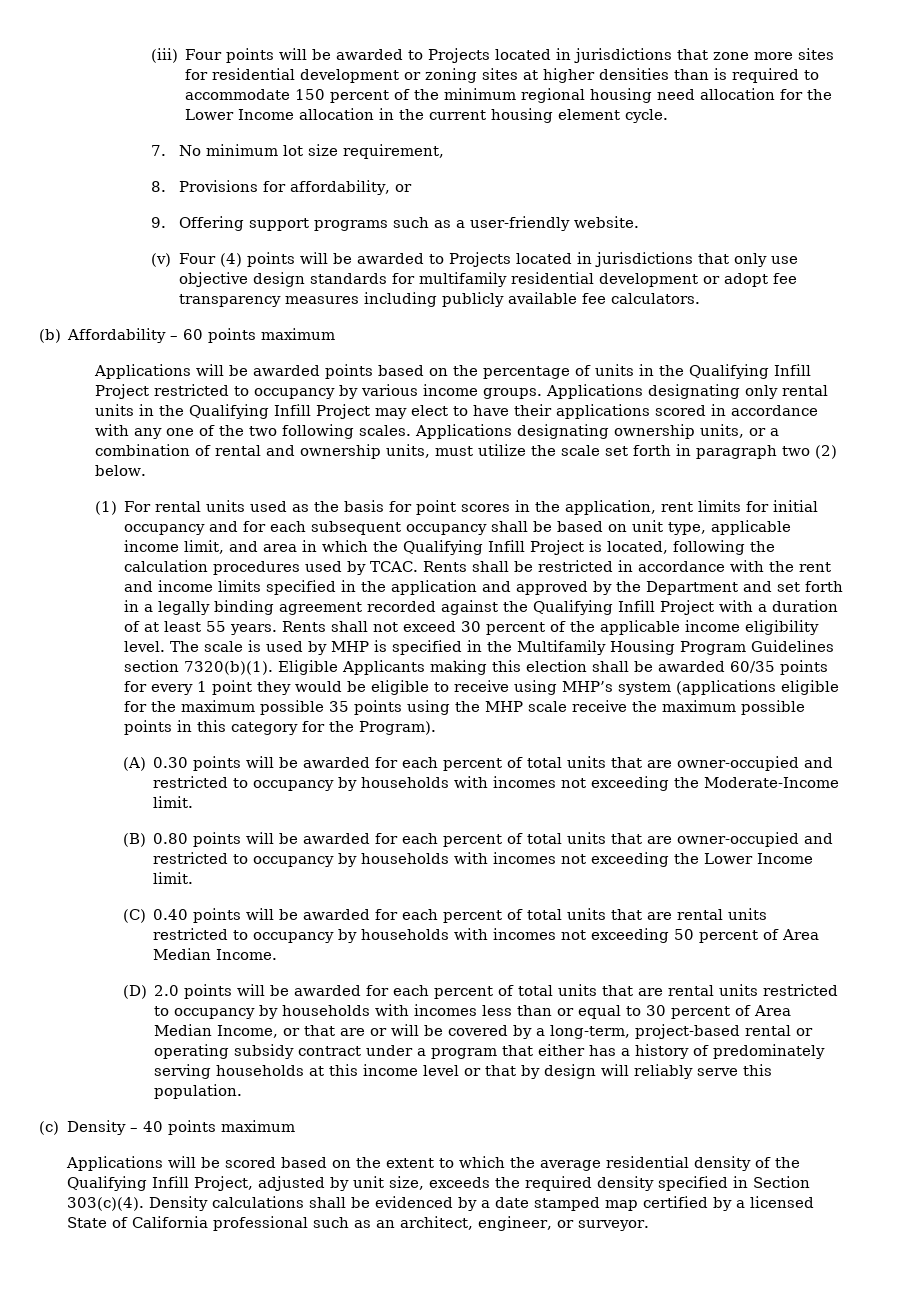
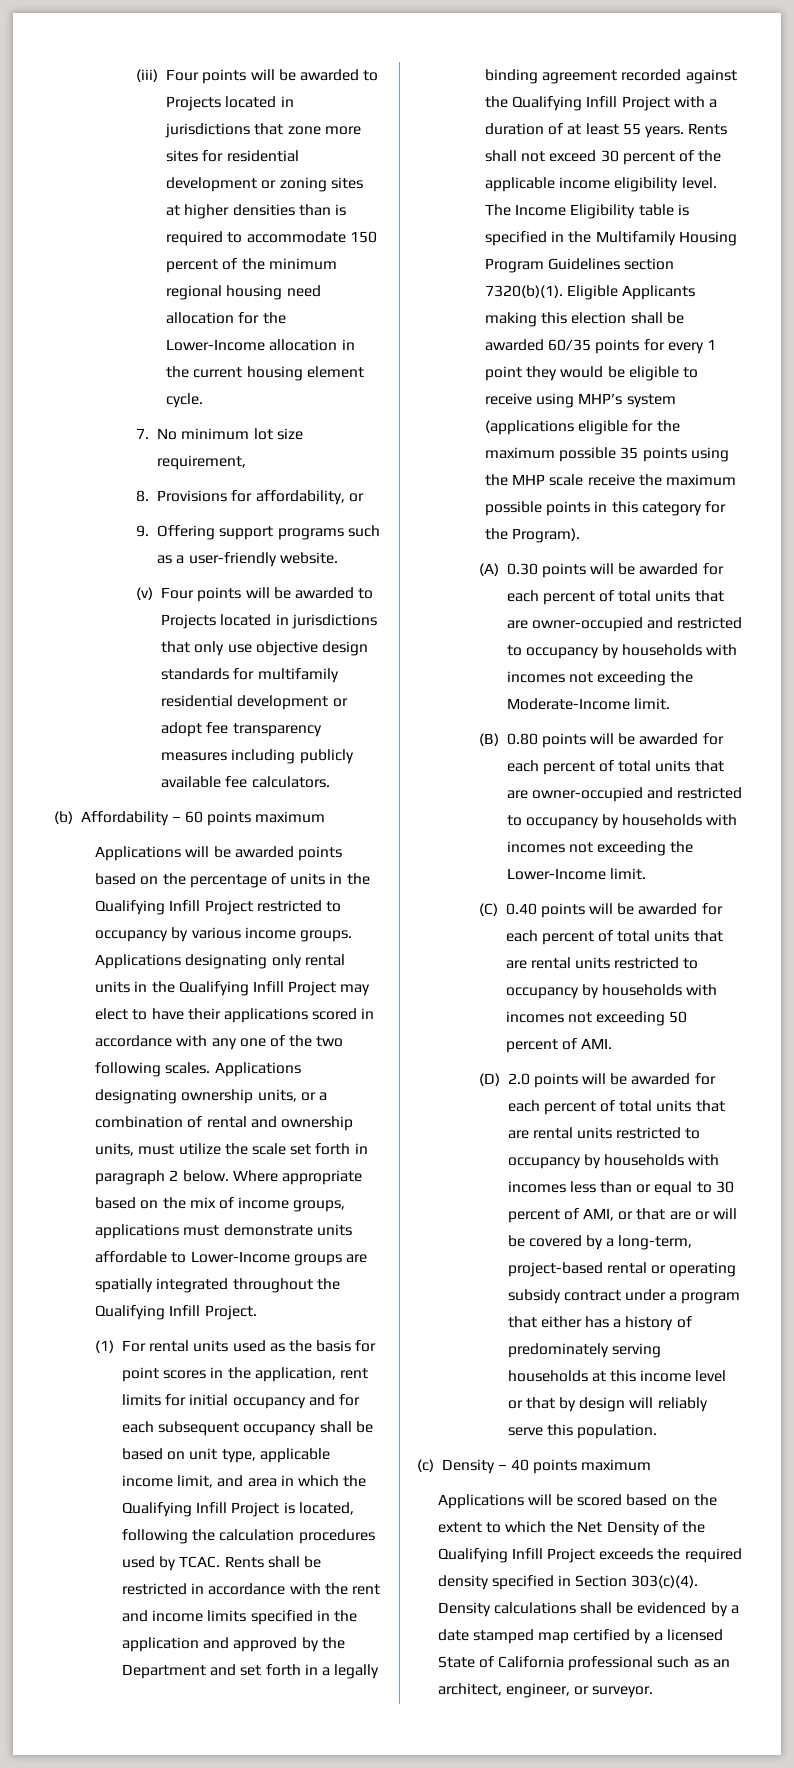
[185,109,295,120] Lower Income -> [166,339,266,351] Lower-Income
[220,253,243,267] (4) -> (195, 593) none
[782,445,838,459] two (2) -> [169,1170,179,1181] 2
(147, 470) none -> [232,1170,362,1185] [95,1197,346,1212] [95,1224,352,1239] [95,1251,367,1266] [95,1278,340,1293] [95,1305,257,1320] Where appropriate based on the mix of income groups, applications must demonstrate units affordable to Lower-Income groups are spatially integrated throughout the Qualifying Infill Project.
[204,640,370,655] scale is used by MHP -> [515,204,674,219] Income Eligibility table
[704,853,814,864] Lower Income -> [506,868,606,880] Lower-Income
[782,929,820,940] [153,948,278,960] Area Median Income. -> [580,1038,612,1049] AMI.
[754,1005,792,1016] [154,1024,279,1038] Area Median Income, -> [582,1208,614,1221] AMI,
[540,1156,752,1171] average residential density -> [577,1521,660,1536] Net Density
[194,1176,425,1191] Project, adjusted by unit size, -> [546,1548,595,1563] Project

